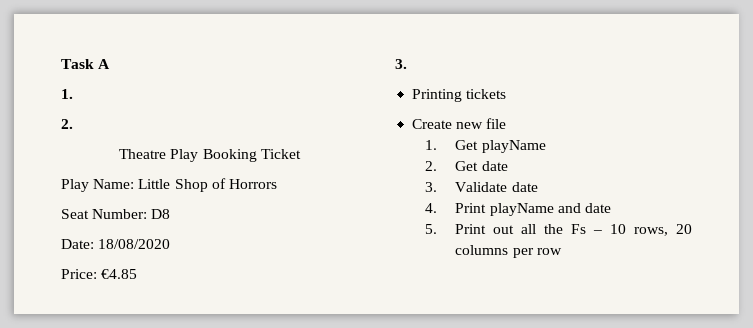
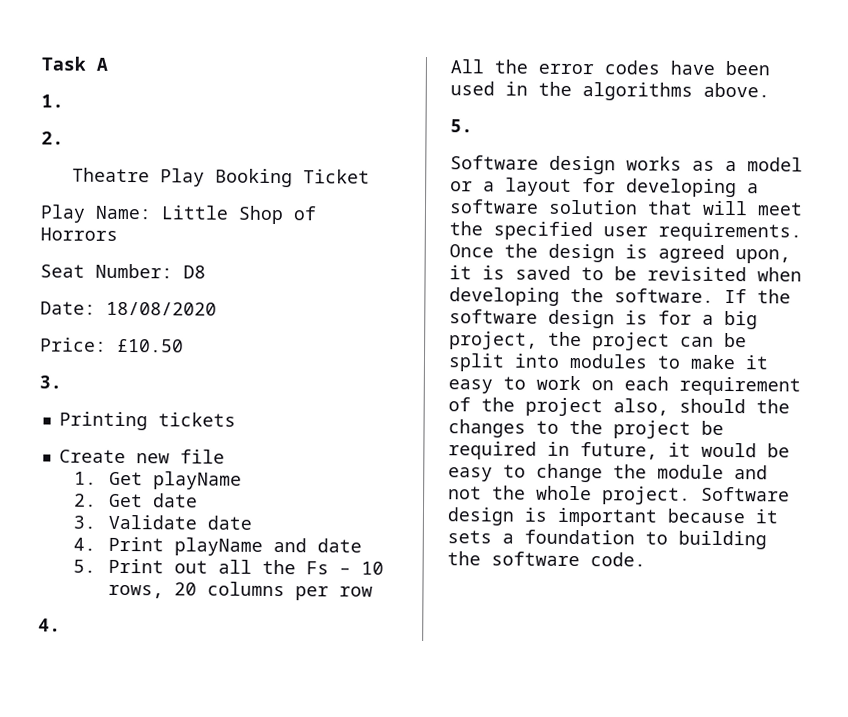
[101,269,138,279] €4.85 -> [117,338,184,353] £10.50
(562, 251) none -> [38,618,61,632] [450,59,770,76] [450,81,770,101] [450,119,473,133] [450,155,803,175] [450,177,759,198] [449,199,803,216] [449,221,802,242] [449,243,791,264] [449,265,802,282] [449,287,791,306] [449,309,758,330] [449,331,747,351] [448,353,769,372] [448,375,801,396] [448,397,790,417] [448,419,724,439] [448,441,790,460] [448,463,768,483] [448,485,790,505] [447,507,779,527] [447,529,767,550] [447,551,646,567] // 4. // All the error codes have been used in the algorithms above. // 5. // Software design works as a model or a layout for developing a software solution that will meet the specified user requirements. Once the design is agreed upon, it is saved to be revisited when developing the software. If the software design is for a big project, the project can be split into modules to make it easy to work on each requirement of the project also, should the changes to the project be required in future, it would be easy to change the module and not the whole project. Software design is important because it sets a foundation to building the software code.

